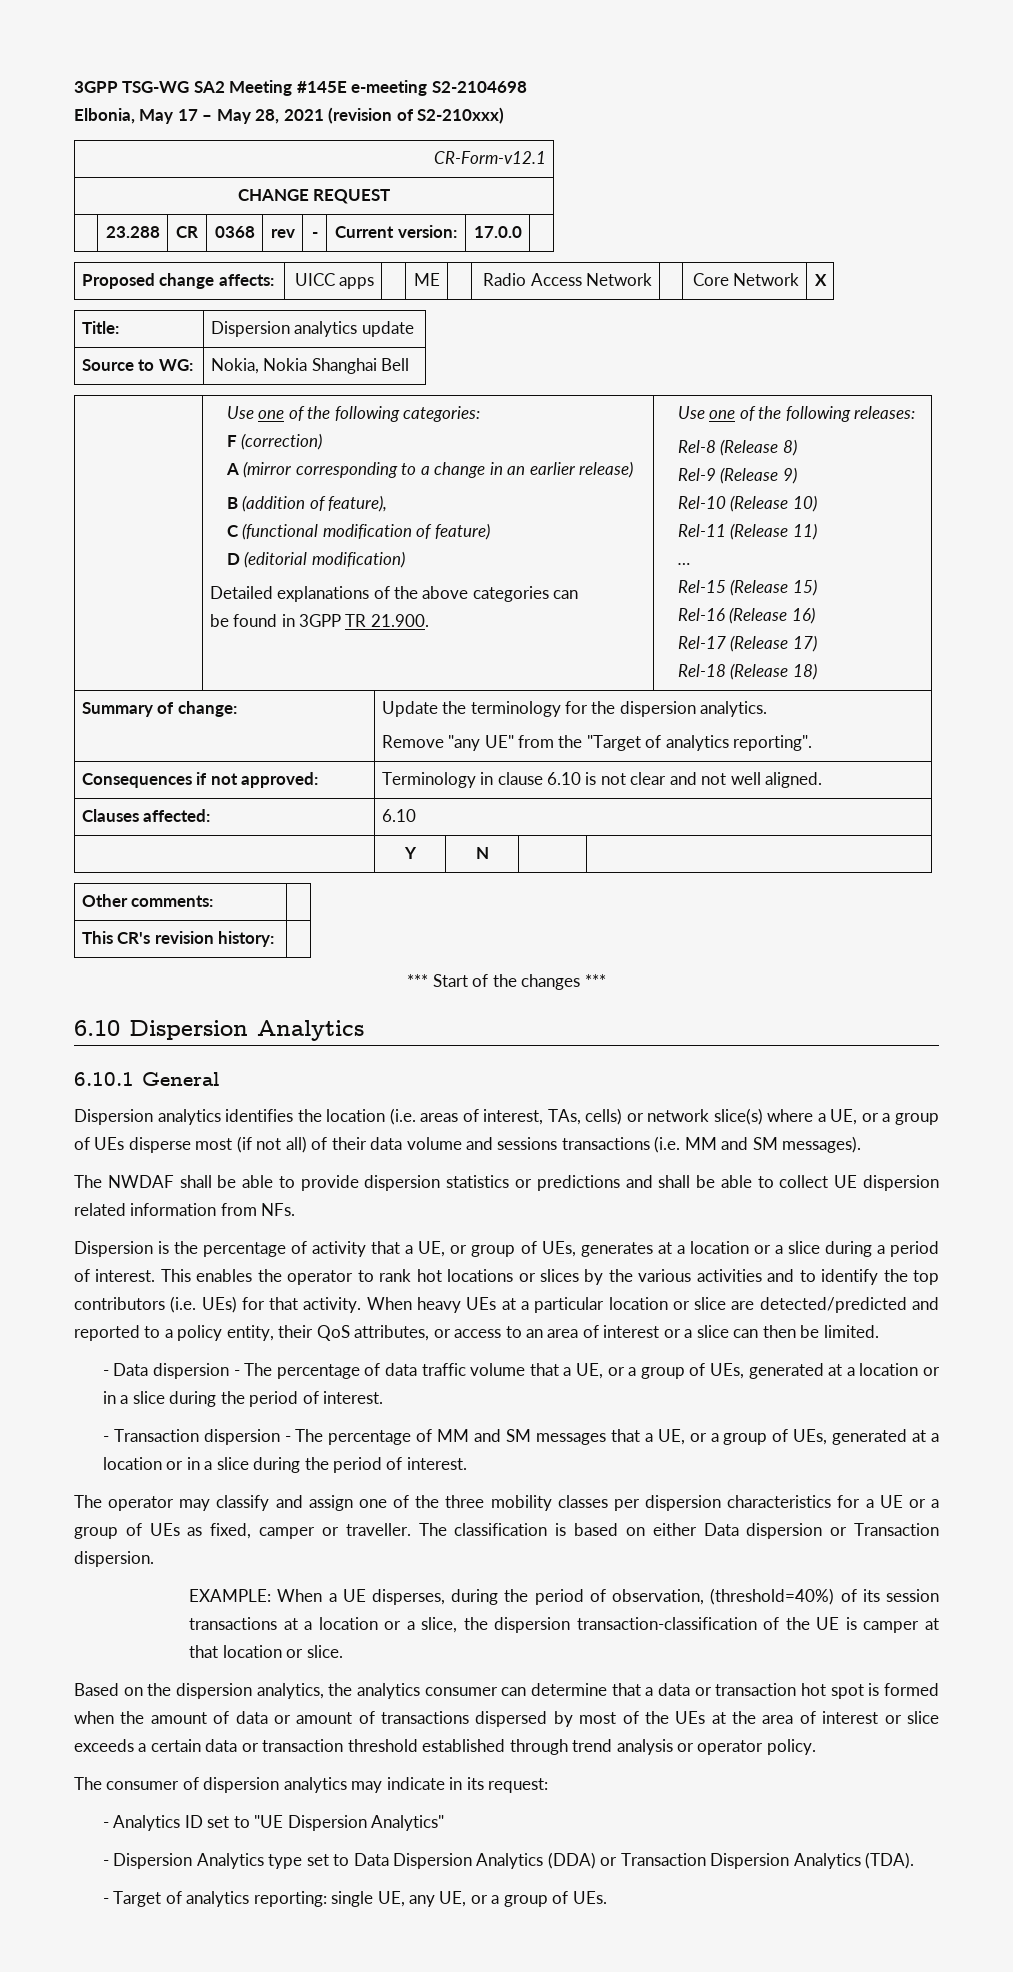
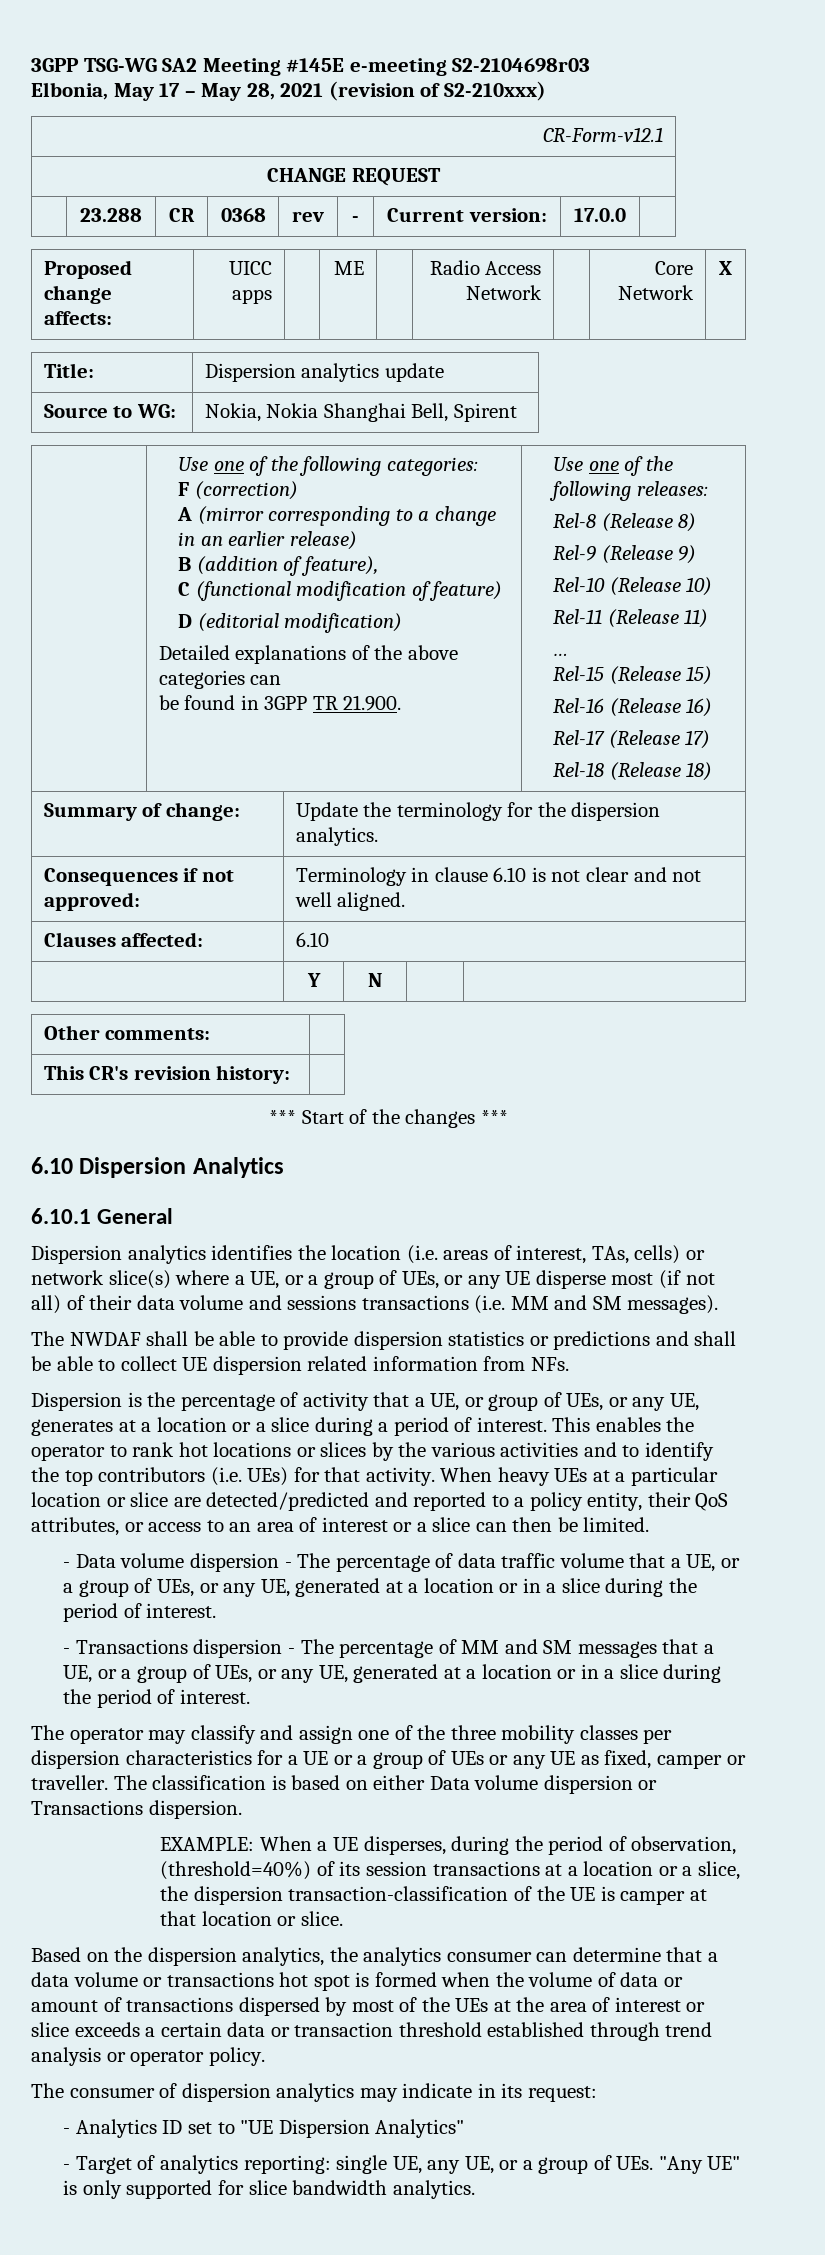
[431,81,527,93] S2-2104698 -> [452,58,591,73] S2-2104698r03
[381,358,410,371] Bell -> [411,403,517,422] Bell, Spirent
[381,735,813,751] // Remove "any UE" from the "Target of analytics reporting". -> (378, 836) none
[94,1137,125,1150] UEs -> [401,1271,531,1289] UEs, or any UE
(576, 1249) none -> [608,1393,700,1411] or any UE,
(149, 1369) none -> [120,1553,185,1568] volume
(744, 1371) none -> [199,1579,290,1597] or any UE,
[113,1429,199,1442] Transaction -> [75,1639,188,1654] Transactions
(828, 1437) none -> [257,1665,348,1683] or any UE,
(180, 1529) none -> [489,1751,576,1769] or any UE
(739, 1529) none -> [474,1775,539,1790] volume
[854,1523,940,1536] Transaction -> [31,1800,143,1815] Transactions
[694,1683,797,1696] or transaction -> [73,1972,274,1987] volume or transactions
[150,1712,207,1724] amount -> [528,1972,593,1987] volume
[102,1852,915,1869] // - Dispersion Analytics type set to Data Dispersion Analytics (DDA) or Transaction Dispersion Analytics (TDA). -> (465, 2128) none
(607, 1897) none -> [658,2156,741,2174] [63,2180,475,2199] "Any UE" is only supported for slice bandwidth analytics.

